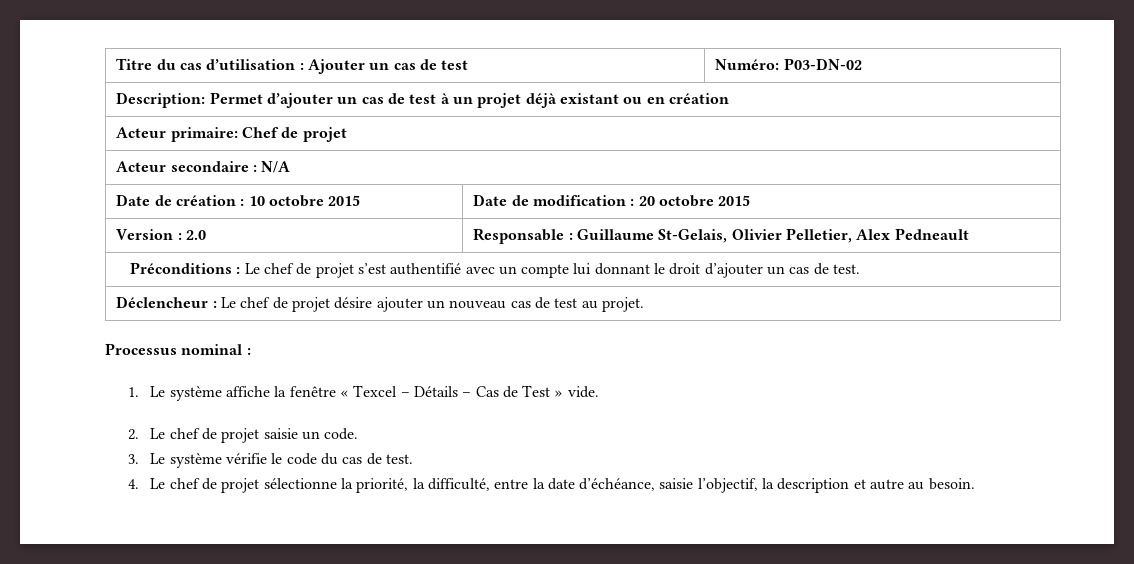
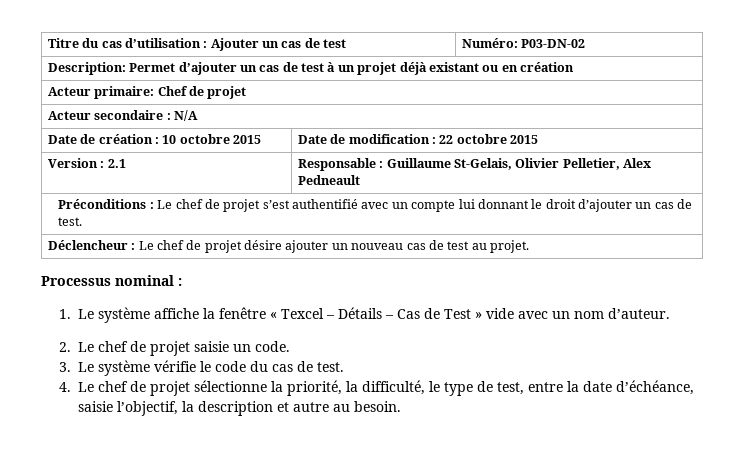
[638,196,655,206] 20 -> [439,135,454,144] 22
[185,230,206,240] 2.0 -> [107,159,126,168] 2.1
[567,386,599,398] vide. -> [485,308,670,319] vide avec un nom d’auteur.
(490, 484) none -> [428,381,524,396] le type de test,

